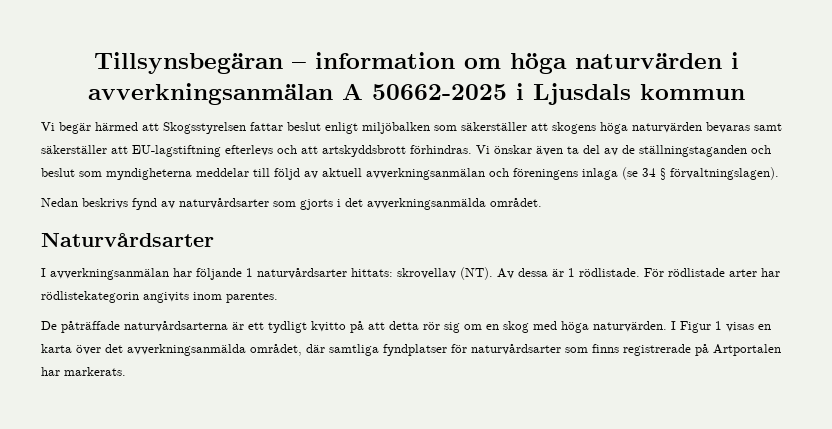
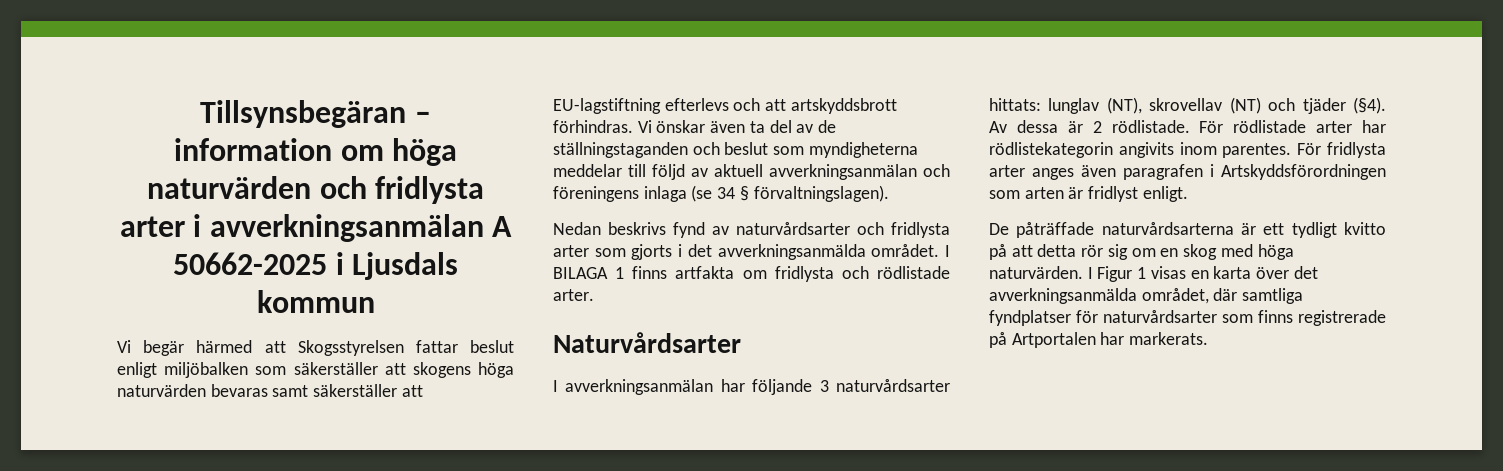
(722, 61) none -> [319,176,485,204] [119,216,185,237] och fridlysta arter
(269, 203) none -> [857,222,950,238] [553,245,589,257] och fridlysta arter
(542, 202) none -> [945,245,950,257] [553,266,950,282] [553,289,594,301] I BILAGA 1 finns artfakta om fridlysta och rödlistade arter.
[246,268,253,277] 1 -> [819,380,829,392] 3
[397,267,493,280] skrovellav (NT). -> [1048,97,1386,114] lunglav (NT), skrovellav (NT) och tjäder (§4).
[568,268,575,277] 1 -> [1092,121,1102,133] 2
(278, 297) none -> [1297,142,1386,158] [989,164,1386,180] [989,186,1188,202] För fridlysta arter anges även paragrafen i Artskyddsförordningen som arten är fridlyst enligt.

